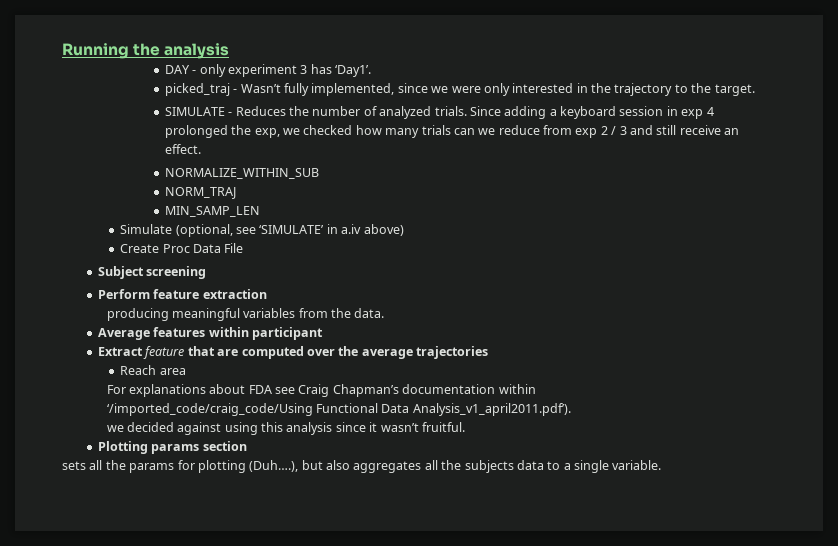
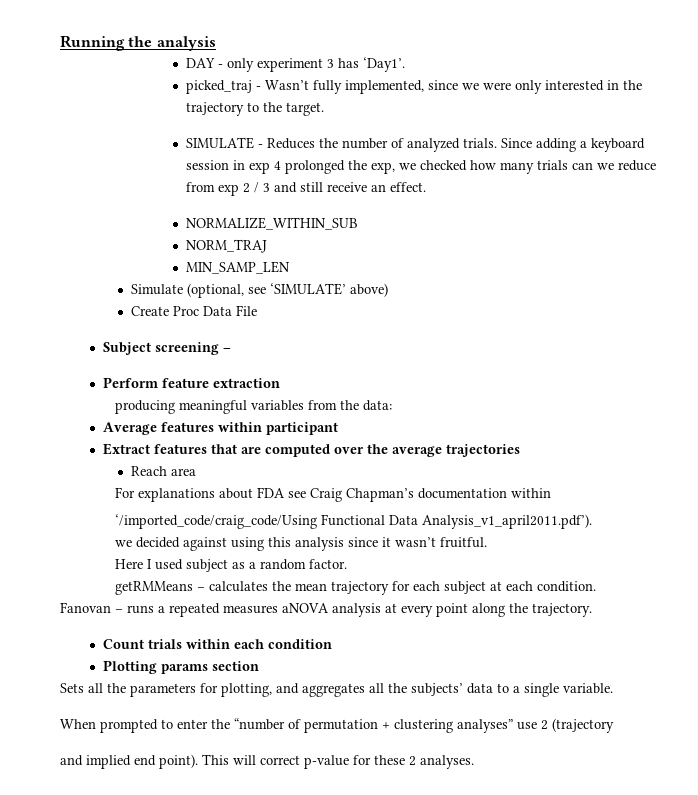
[326,224,362,234] in a.iv -> (346, 289) none
(207, 272) none -> [223,348,232,352] –
[354,308,385,318] data. -> [362,400,392,411] data:
[143,346,185,359] feature -> [154,444,208,454] features
(465, 427) none -> [114,559,347,572] [114,581,596,595] [60,602,592,617] [103,639,333,649] // Here I used subject as a random factor. // getRMMeans – calculates the mean trajectory for each subject at each condition. // Fanovan – runs a repeated measures aNOVA analysis at every point along the trajectory. // Count trials within each condition
[62,460,350,473] sets all the params for plotting (Duh….), but also -> [60,683,299,697] Sets all the parameters for plotting, and
[464,460,514,473] subjects -> [411,683,463,696] subjects’
(662, 465) none -> [60,718,614,733] [60,754,474,769] // When prompted to enter the “number of permutation + clustering analyses” use 2 (trajectory // and implied end point). This will correct p-value for these 2 analyses.

